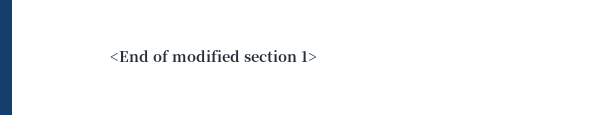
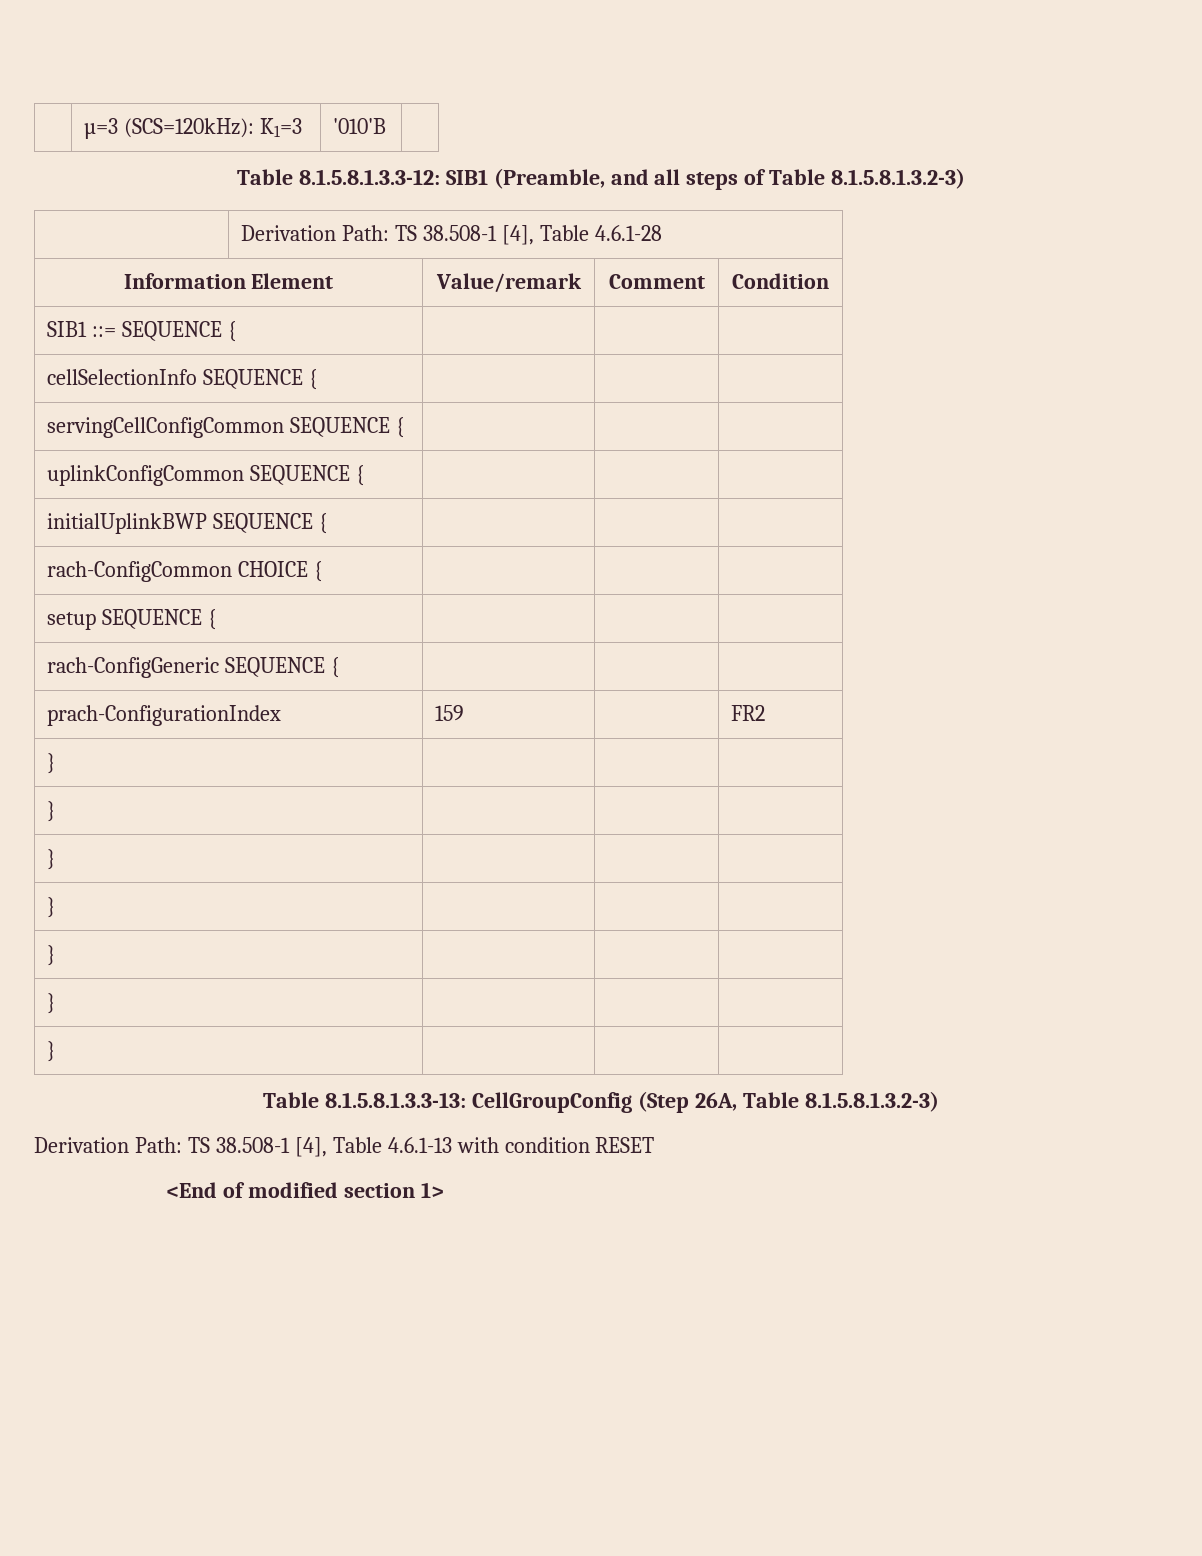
(110, 56) none -> [84,118,303,139] [333,118,387,134] [236,168,966,190] [241,225,662,245] [123,273,334,289] [435,273,582,293] [608,274,705,289] [732,273,829,289] [47,321,238,342] [47,369,319,390] [47,417,406,438] [47,465,366,486] [47,513,329,534] [47,561,324,582] [47,609,218,630] [47,657,341,678] [47,705,282,726] [435,705,465,721] [731,705,766,721] [47,753,57,774] [47,801,57,822] [47,849,57,870] [47,897,57,918] [47,945,57,966] [47,993,57,1014] [47,1041,57,1062] [263,1091,939,1113] [34,1137,655,1157] | µ=3 (SCS=120kHz): K1=3 | '010'B | // Table 8.1.5.8.1.3.3-12: SIB1 (Preamble, and all steps of Table 8.1.5.8.1.3.2-3) // | Derivation Path: TS 38.508-1 [4], Table 4.6.1-28 // Information Element | Value/remark | Comment | Condition // SIB1 ::= SEQUENCE { | | | // cellSelectionInfo SEQUENCE { | | | // servingCellConfigCommon SEQUENCE { | | | // uplinkConfigCommon SEQUENCE { | | | // initialUplinkBWP SEQUENCE { | | | // rach-ConfigCommon CHOICE { | | | // setup SEQUENCE { | | | // rach-ConfigGeneric SEQUENCE { | | | // prach-ConfigurationIndex | 159 | | FR2 // } | | | // } | | | // } | | | // } | | | // } | | | // } | | | // } | | | // Table 8.1.5.8.1.3.3-13: CellGroupConfig (Step 26A, Table 8.1.5.8.1.3.2-3) // Derivation Path: TS 38.508-1 [4], Table 4.6.1-13 with condition RESET //

